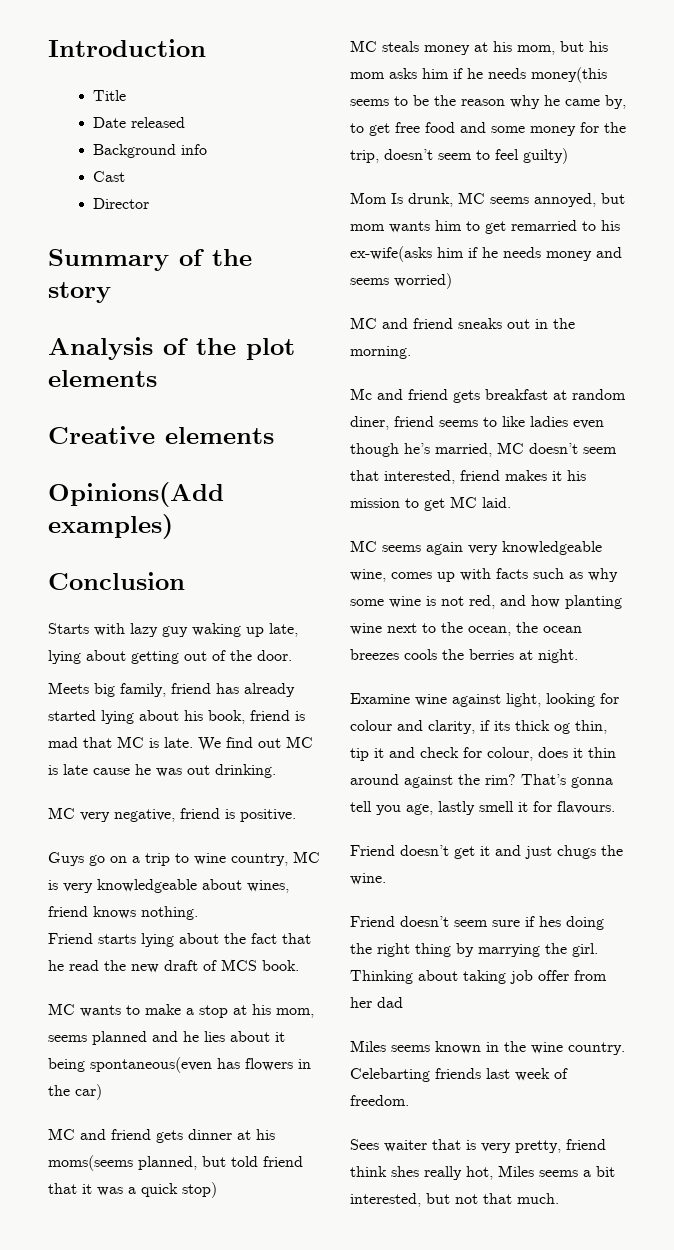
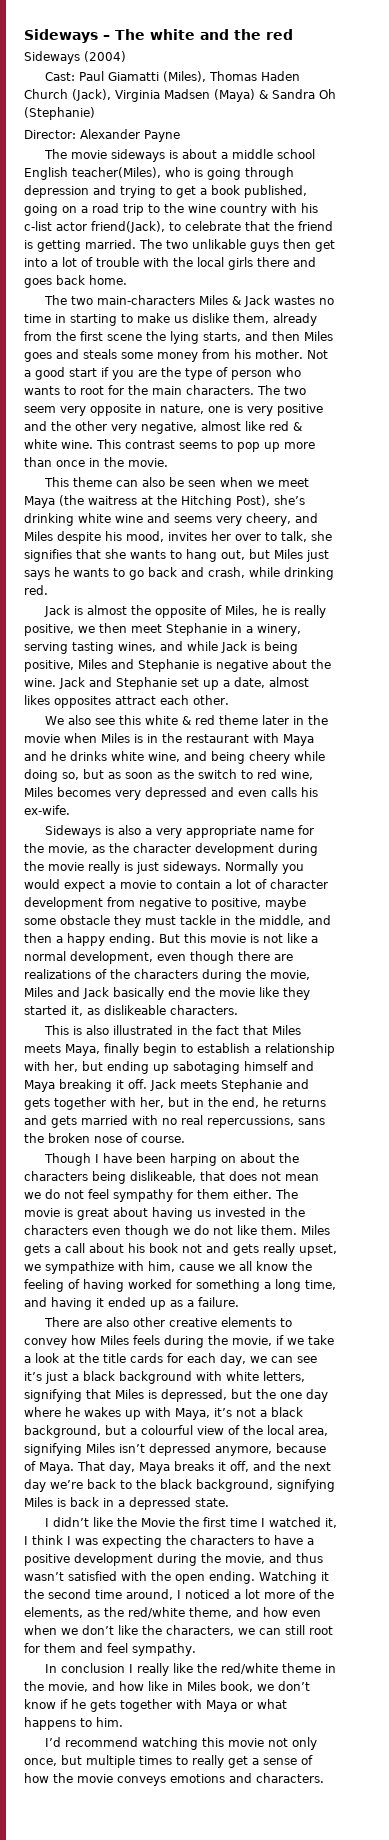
[48,39,206,57] [93,90,127,101] [93,117,186,128] [93,144,208,158] [93,171,126,182] [93,198,150,209] [48,249,252,271] [48,282,111,303] [48,337,295,360] [48,370,157,387] [48,426,274,444] [48,482,224,507] [48,514,173,539] [48,572,185,590] [48,623,298,637] [48,650,292,664] [48,682,295,697] [48,710,305,724] [48,736,313,751] [48,764,276,778] [48,807,296,822] [48,851,320,866] [48,879,289,893] [48,906,198,920] [48,933,311,947] [48,959,299,973] [48,1003,314,1018] [48,1031,285,1045] [48,1057,311,1073] [48,1084,102,1100] [48,1128,275,1143] [48,1155,303,1171] [48,1182,217,1198] [350,40,608,55] [350,67,607,83] [350,95,626,109] [350,122,626,136] [350,148,568,164] [350,192,625,207] [350,220,620,234] [350,246,622,262] [350,273,452,289] [350,317,575,329] [350,346,411,359] [350,388,626,403] [350,416,604,430] [350,442,617,457] [350,470,586,484] [350,496,511,511] [350,540,602,555] [350,568,618,582] [350,595,622,609] [350,622,582,636] [350,649,578,663] [350,693,619,707] [350,720,607,734] [350,747,616,761] [350,774,613,788] [350,801,615,815] [350,845,623,859] [350,873,386,885] [350,916,604,930] [350,943,598,957] [350,970,607,984] [350,997,403,1008] [350,1040,625,1055] [350,1068,568,1082] [350,1095,409,1106] [350,1139,606,1153] [350,1165,615,1180] [350,1193,559,1207] Introduction // Title // Date released // Background info // Cast // Director // Summary of the story // Analysis of the plot elements // Creative elements // Opinions(Add examples) // Conclusion // Starts with lazy guy waking up late, lying about getting out of the door. // Meets big family, friend has already started lying about his book, friend is mad that MC is late. We find out MC is late cause he was out drinking. // MC very negative, friend is positive. // Guys go on a trip to wine country, MC is very knowledgeable about wines, friend knows nothing. // Friend starts lying about the fact that he read the new draft of MCS book. // MC wants to make a stop at his mom, seems planned and he lies about it being spontaneous(even has flowers in the car) // MC and friend gets dinner at his moms(seems planned, but told friend that it was a quick stop) // MC steals money at his mom, but his mom asks him if he needs money(this seems to be the reason why he came by, to get free food and some money for the trip, doesn’t seem to feel guilty) // Mom Is drunk, MC seems annoyed, but mom wants him to get remarried to his ex-wife(asks him if he needs money and seems worried) // MC and friend sneaks out in the morning. // Mc and friend gets breakfast at random diner, friend seems to like ladies even though he’s married, MC doesn’t seem that interested, friend makes it his mission to get MC laid. // MC seems again very knowledgeable wine, comes up with facts such as why some wine is not red, and how planting wine next to the ocean, the ocean breezes cools the berries at night. // Examine wine against light, looking for colour and clarity, if its thick og thin, tip it and check for colour, does it thin around against the rim? That’s gonna tell you age, lastly smell it for flavours. // Friend doesn’t get it and just chugs the wine. // Friend doesn’t seem sure if hes doing the right thing by marrying the girl. Thinking about taking job offer from her dad // Miles seems known in the wine country. Celebarting friends last week of freedom. // Sees waiter that is very pretty, friend think shes really hot, Miles seems a bit interested, but not that much. -> [24,29,293,43] [24,51,126,64] [44,71,300,82] [24,89,336,102] [24,107,95,120] [24,129,180,142] [43,149,315,162] [24,167,294,180] [24,185,307,198] [24,203,318,216] [24,221,333,233] [24,239,335,252] [24,257,316,270] [24,275,127,288] [43,295,334,307] [24,313,317,326] [24,331,333,344] [24,349,328,362] [24,367,301,380] [24,385,306,395] [24,404,323,416] [24,421,302,434] [24,439,315,452] [24,457,168,467] [43,477,309,487] [24,495,305,508] [24,513,318,526] [24,531,332,544] [24,549,329,562] [24,567,334,580] [24,585,48,595] [43,605,326,618] [24,623,301,636] [24,641,298,654] [24,659,331,672] [24,677,309,690] [24,695,229,708] [44,715,328,725] [24,733,314,746] [24,751,325,764] [24,769,313,782] [24,787,318,800] [24,805,70,815] [44,825,314,838] [24,843,318,856] [24,861,304,874] [24,879,328,892] [24,897,306,910] [24,915,331,928] [24,933,318,946] [24,951,293,964] [24,969,310,982] [24,987,310,1000] [24,1005,238,1016] [43,1025,301,1035] [24,1043,335,1056] [24,1061,314,1074] [24,1079,309,1092] [24,1097,326,1110] [24,1115,325,1128] [24,1133,185,1143] [43,1153,299,1166] [24,1171,319,1184] [24,1189,298,1202] [24,1207,305,1220] [24,1225,330,1238] [24,1243,337,1256] [24,1261,312,1274] [24,1279,336,1292] [24,1297,239,1310] [43,1317,292,1327] [24,1335,334,1348] [24,1353,317,1366] [24,1371,305,1384] [24,1389,328,1402] [24,1407,303,1420] [24,1425,328,1438] [24,1443,326,1456] [24,1461,331,1474] [24,1479,335,1492] [24,1497,229,1510] [44,1517,337,1528] [24,1535,314,1548] [24,1553,323,1566] [24,1571,329,1584] [24,1589,334,1600] [24,1607,321,1618] [24,1625,333,1636] [24,1643,196,1656] [44,1663,336,1676] [24,1681,310,1692] [24,1699,287,1712] [24,1717,123,1730] [44,1737,317,1750] [24,1755,313,1768] [24,1773,324,1786] Sideways – The white and the red // Sideways (2004) // Cast: Paul Giamatti (Miles), Thomas Haden Church (Jack), Virginia Madsen (Maya) & Sandra Oh (Stephanie) // Director: Alexander Payne // The movie sideways is about a middle school English teacher(Miles), who is going through depression and trying to get a book published, going on a road trip to the wine country with his c-list actor friend(Jack), to celebrate that the friend is getting married. The two unlikable guys then get into a lot of trouble with the local girls there and goes back home. // The two main-characters Miles & Jack wastes no time in starting to make us dislike them, already from the first scene the lying starts, and then Miles goes and steals some money from his mother. Not a good start if you are the type of person who wants to root for the main characters. The two seem very opposite in nature, one is very positive and the other very negative, almost like red & white wine. This contrast seems to pop up more than once in the movie. // This theme can also be seen when we meet Maya (the waitress at the Hitching Post), she’s drinking white wine and seems very cheery, and Miles despite his mood, invites her over to talk, she signifies that she wants to hang out, but Miles just says he wants to go back and crash, while drinking red. // Jack is almost the opposite of Miles, he is really positive, we then meet Stephanie in a winery, serving tasting wines, and while Jack is being positive, Miles and Stephanie is negative about the wine. Jack and Stephanie set up a date, almost likes opposites attract each other. // We also see this white & red theme later in the movie when Miles is in the restaurant with Maya and he drinks white wine, and being cheery while doing so, but as soon as the switch to red wine, Miles becomes very depressed and even calls his ex-wife. // Sideways is also a very appropriate name for the movie, as the character development during the movie really is just sideways. Normally you would expect a movie to contain a lot of character development from negative to positive, maybe some obstacle they must tackle in the middle, and then a happy ending. But this movie is not like a normal development, even though there are realizations of the characters during the movie, Miles and Jack basically end the movie like they started it, as dislikeable characters. // This is also illustrated in the fact that Miles meets Maya, finally begin to establish a relationship with her, but ending up sabotaging himself and Maya breaking it off. Jack meets Stephanie and gets together with her, but in the end, he returns and gets married with no real repercussions, sans the broken nose of course. // Though I have been harping on about the characters being dislikeable, that does not mean we do not feel sympathy for them either. The movie is great about having us invested in the characters even though we do not like them. Miles gets a call about his book not and gets really upset, we sympathize with him, cause we all know the feeling of having worked for something a long time, and having it ended up as a failure. // There are also other creative elements to convey how Miles feels during the movie, if we take a look at the title cards for each day, we can see it’s just a black background with white letters, signifying that Miles is depressed, but the one day where he wakes up with Maya, it’s not a black background, but a colourful view of the local area, signifying Miles isn’t depressed anymore, because of Maya. That day, Maya breaks it off, and the next day we’re back to the black background, signifying Miles is back in a depressed state. // I didn’t like the Movie the first time I watched it, I think I was expecting the characters to have a positive development during the movie, and thus wasn’t satisfied with the open ending. Watching it the second time around, I noticed a lot more of the elements, as the red/white theme, and how even when we don’t like the characters, we can still root for them and feel sympathy. // In conclusion I really like the red/white theme in the movie, and how like in Miles book, we don’t know if he gets together with Maya or what happens to him. // I’d recommend watching this movie not only once, but multiple times to really get a sense of how the movie conveys emotions and characters.

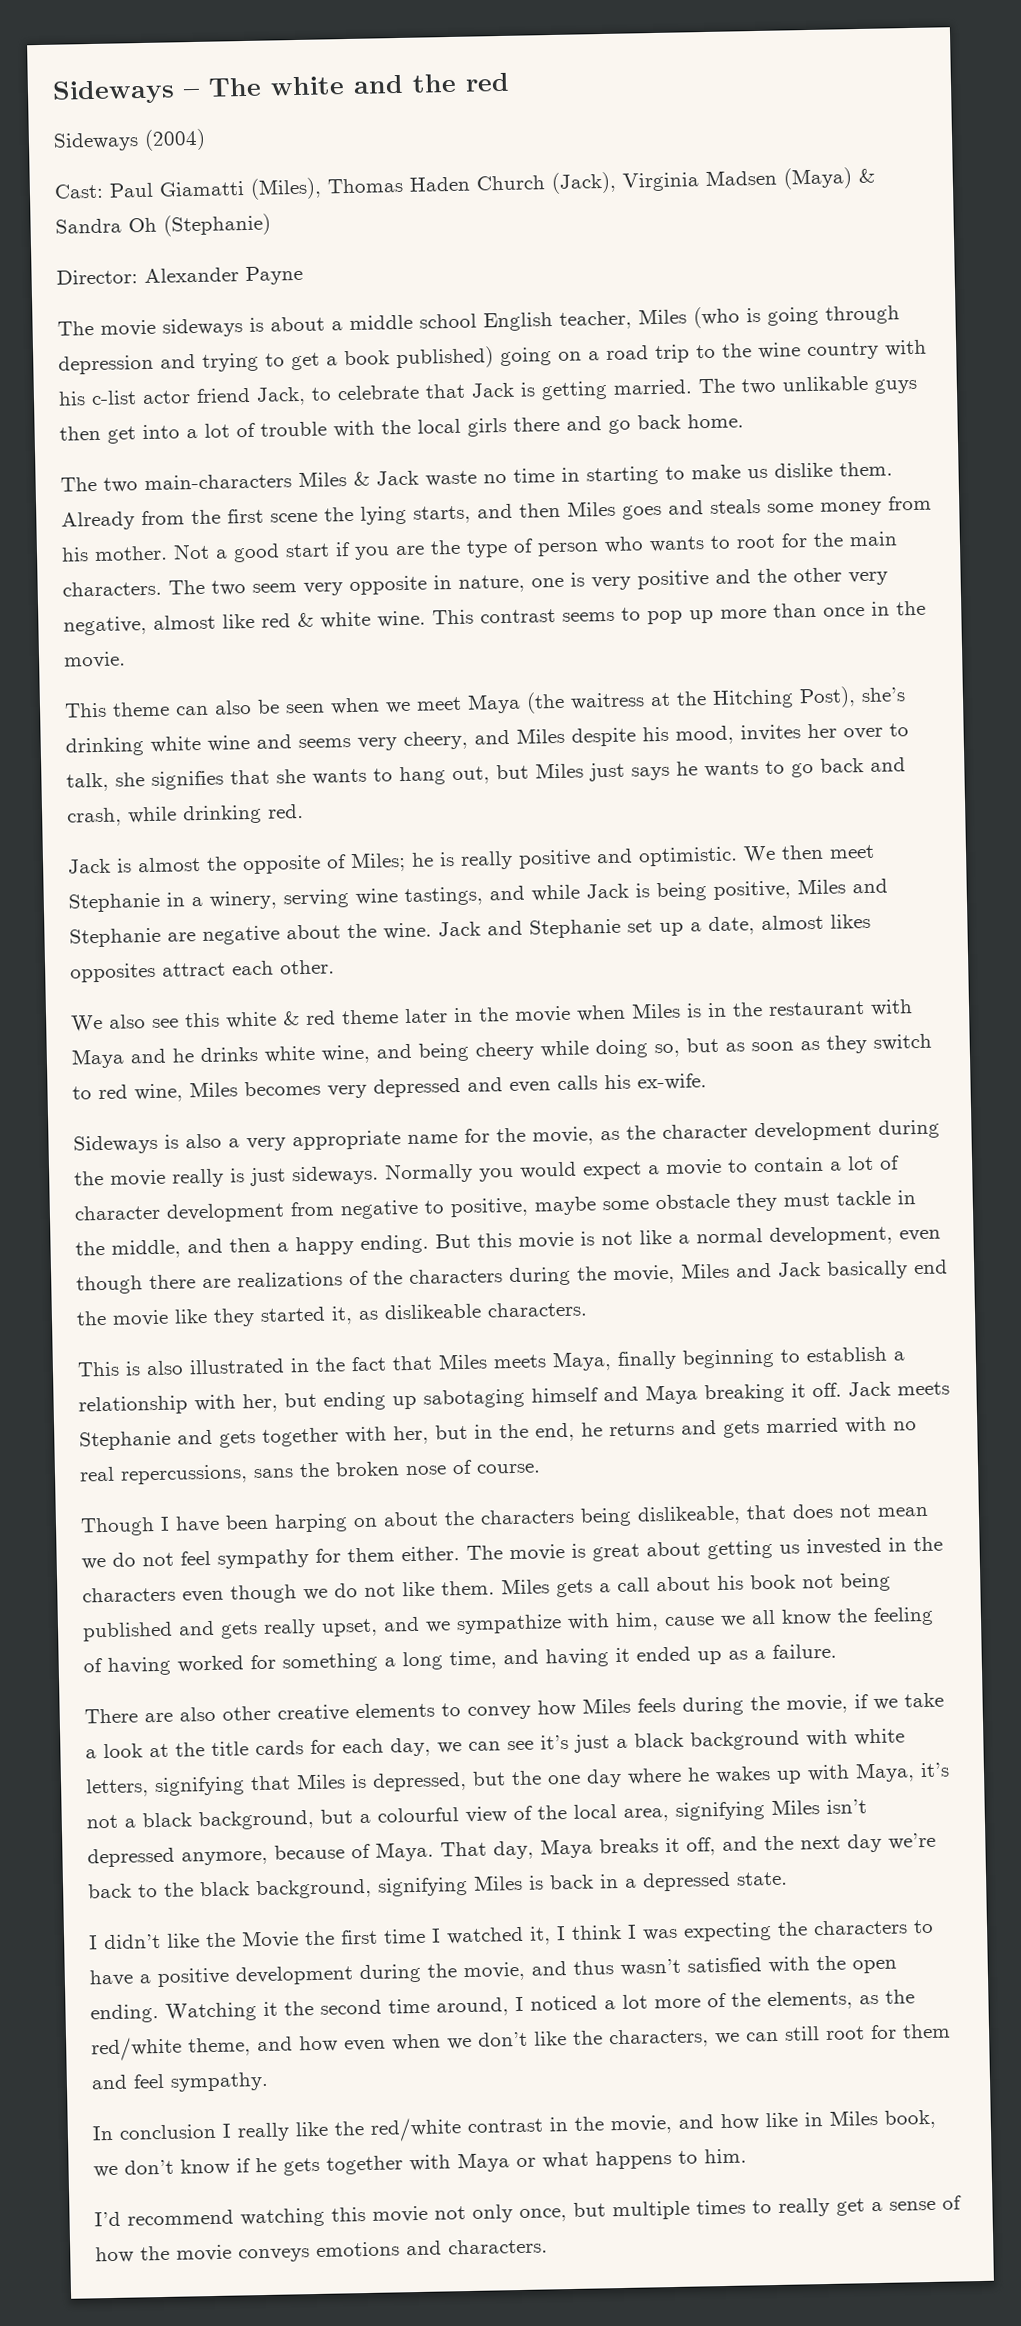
[72,167,190,178] teacher(Miles), who -> [559,306,740,330] teacher, Miles (who
[244,185,307,198] published, -> [396,346,494,370] published)
[91,221,165,233] friend(Jack), -> [196,386,306,406] friend Jack,
[274,221,333,231] the friend -> [471,382,515,398] Jack
[24,278,52,288] goes -> [608,419,631,434] go
[273,296,315,305] wastes -> [425,470,477,487] waste
[233,313,317,326] them, already -> [839,461,893,477] [61,511,135,531] them. Already
[224,605,258,616] Miles, -> [350,852,406,873] Miles;
[24,624,95,636] positive, we -> [518,845,776,869] positive and optimistic. We
[72,642,156,654] tasting wines, -> [355,886,483,907] wine tastings,
[203,660,212,669] is -> [167,932,196,942] are
[174,769,194,779] the -> [826,1035,867,1054] they
[143,1043,177,1056] begin -> [682,1348,775,1369] beginning
[152,1207,193,1220] having -> [707,1539,773,1560] getting
(202, 1248) none -> [840,1572,891,1592] [82,1621,173,1642] being published
(337, 1250) none -> [383,1616,420,1632] and
[281,1663,321,1673] theme -> [467,2118,543,2134] contrast

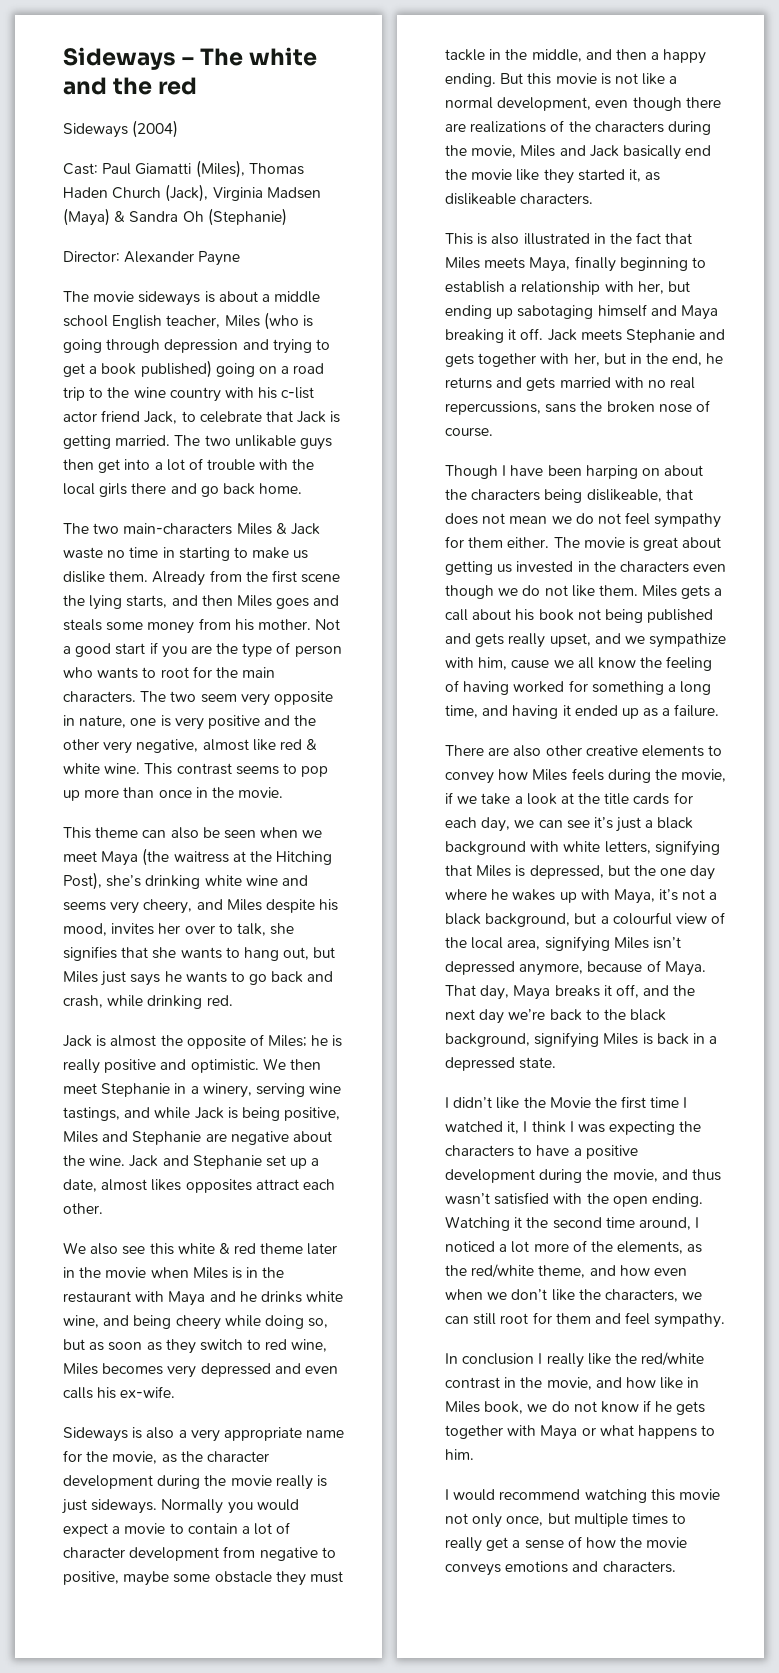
[124,2159,174,2175] don’t -> [551,1401,597,1412] do not
[94,2211,121,2227] I’d -> [445,1489,496,1501] I would

